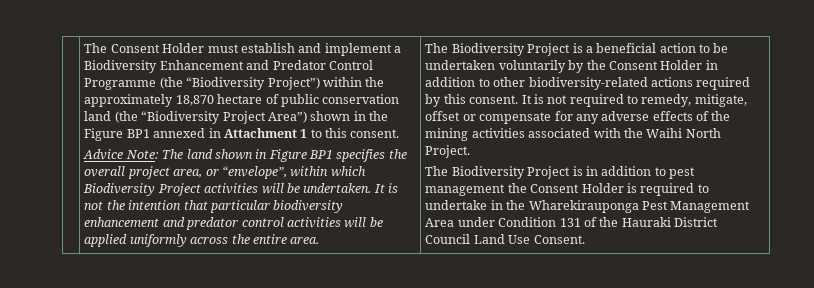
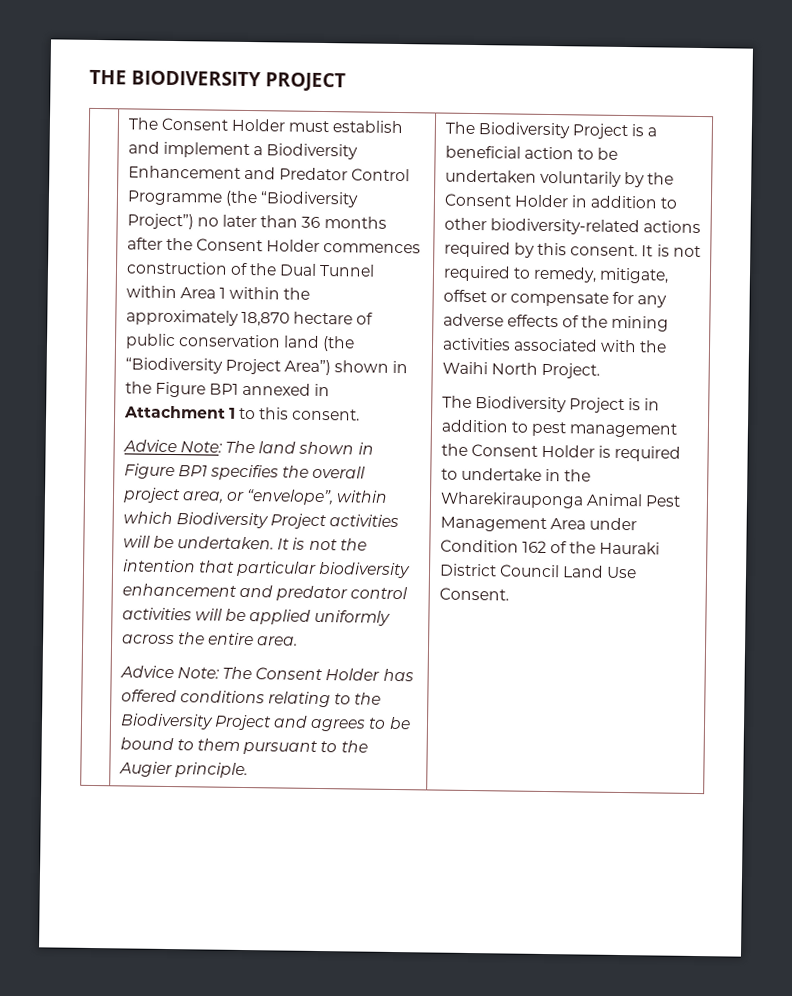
(84, 48) none -> [89,69,346,92] THE BIODIVERSITY PROJECT //
(320, 83) none -> [196,214,387,229] [126,237,422,254] [125,261,376,277] [125,285,227,299] no later than 36 months after the Consent Holder commences construction of the Dual Tunnel within Area 1
(320, 240) none -> [119,665,414,682] [120,689,382,708] [119,713,411,732] [119,737,368,755] [118,761,248,779] // Advice Note: The Consent Holder has offered conditions relating to the Biodiversity Project and agrees to be bound to them pursuant to the Augier principle.
(639, 206) none -> [585,493,643,507] Animal
[559,218,581,227] 131 -> [521,540,547,553] 162

